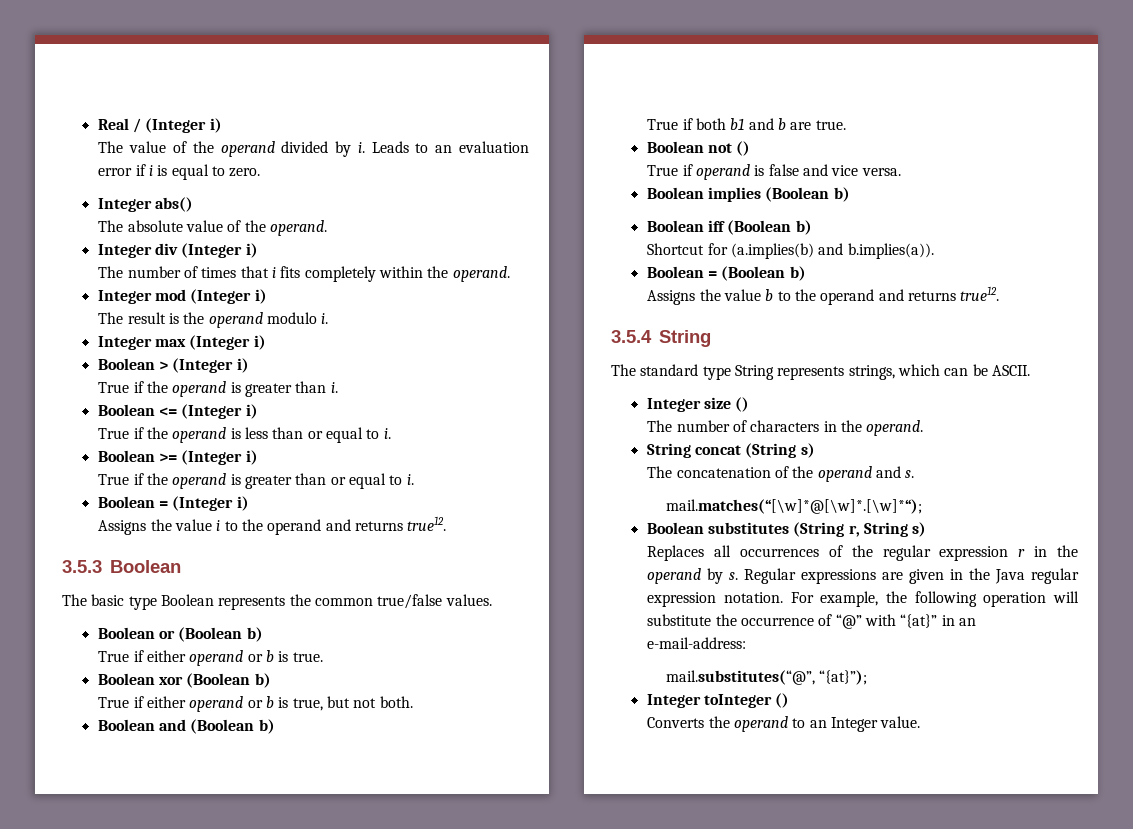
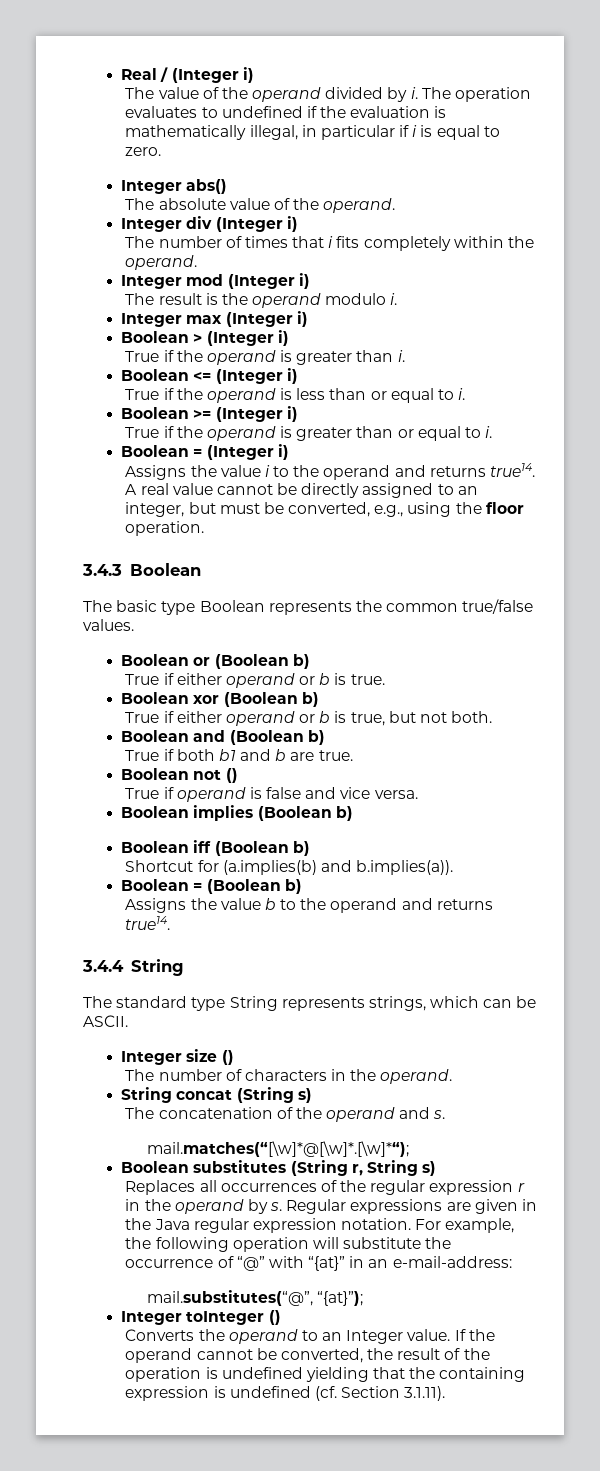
[371,141,529,153] [98,168,133,176] Leads to an evaluation error -> [421,87,531,102] [125,106,447,118] [125,125,395,140] The operation evaluates to undefined if the evaluation is mathematically illegal, in particular
[407,516,447,531] [62,560,102,573] true12. // 3.5.3 -> [489,463,535,477] [125,483,478,498] [125,502,524,517] [125,521,205,536] [82,564,122,576] true14. A real value cannot be directly assigned to an integer, but must be converted, e.g., using the floor operation. // 3.4.3
[960,286,1000,301] [611,330,652,343] true12. // 3.5.4 -> [125,916,171,930] [82,960,124,972] true14. // 3.4.4
(921, 722) none -> [454,1329,495,1341] [125,1348,490,1363] [125,1367,526,1382] [125,1386,446,1401] If the operand cannot be converted, the result of the operation is undefined yielding that the containing expression is undefined (cf. Section 3.1.11).

